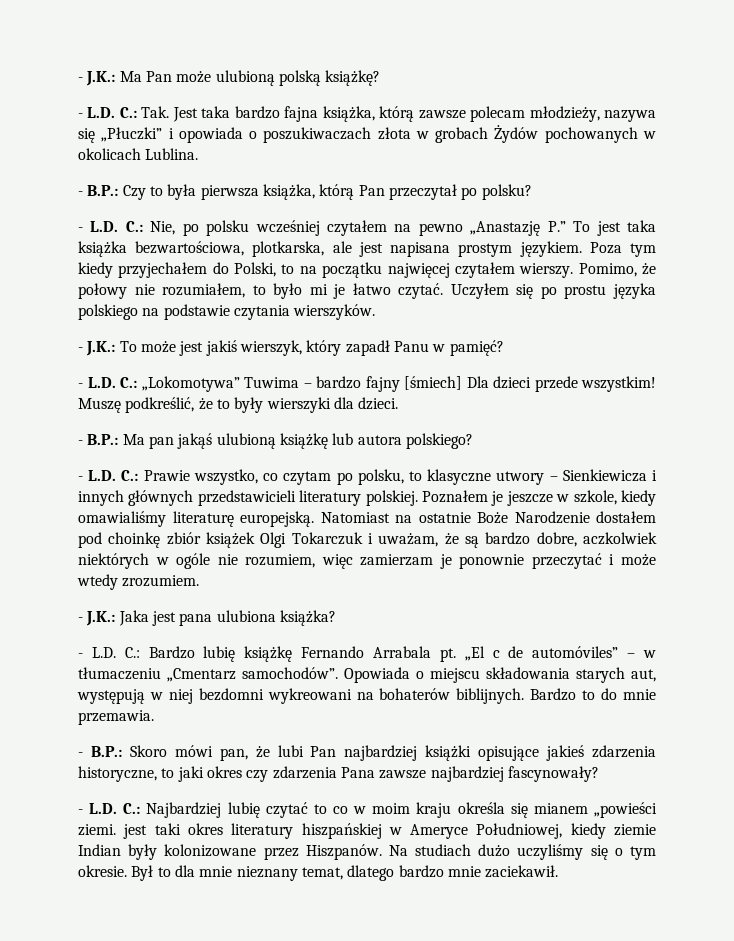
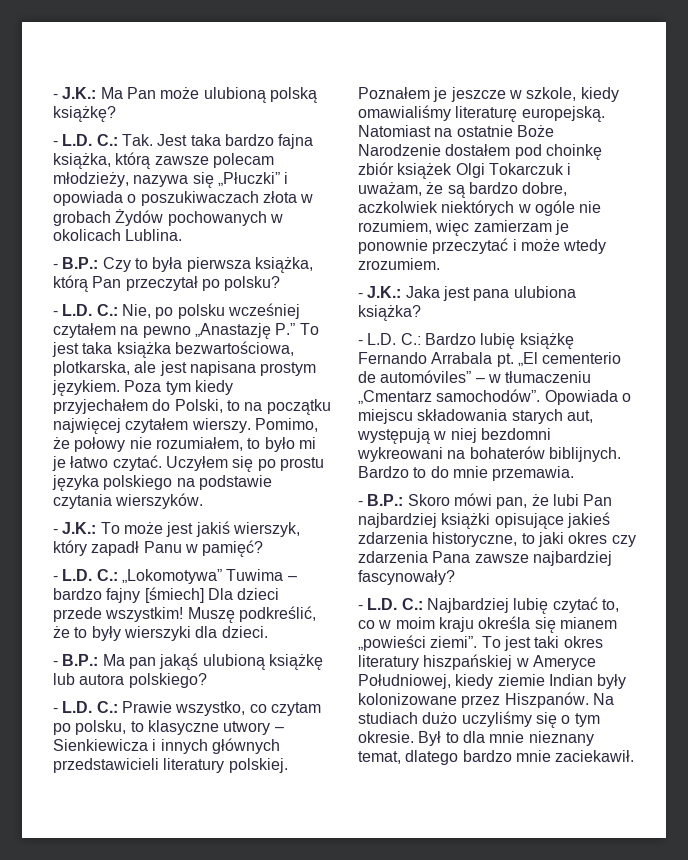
[492,650,500,658] c -> [542,352,622,364] cementerio
[313,804,327,814] to -> [601,599,619,612] to,
[78,824,116,836] ziemi. -> [430,636,501,648] ziemi”. To

